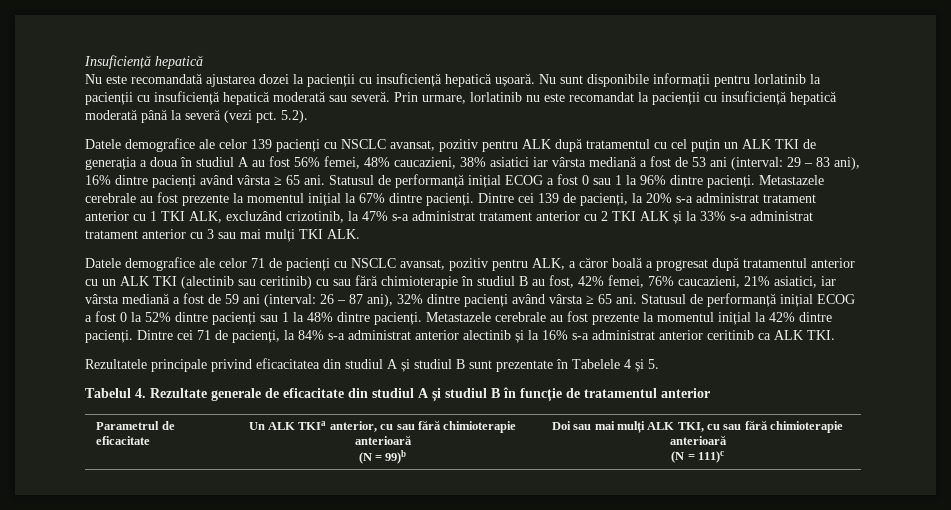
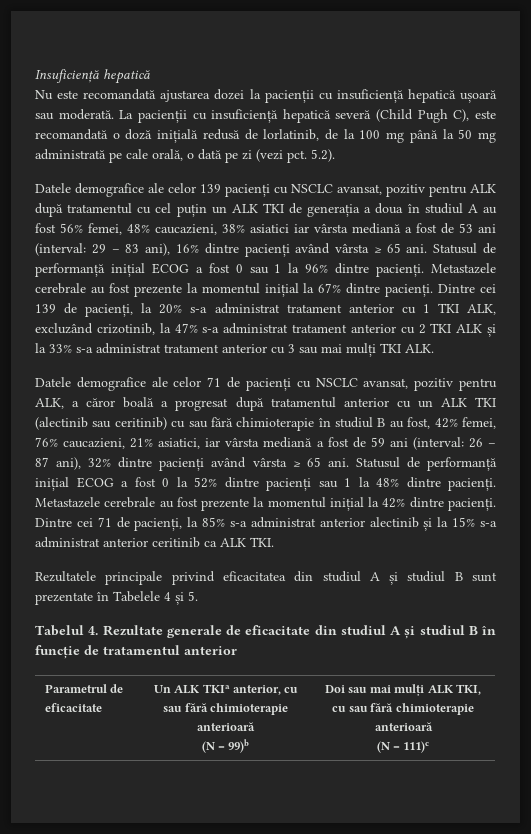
[495,73,821,87] [85,91,837,105] [85,109,221,123] ușoară. Nu sunt disponibile informații pentru lorlatinib la pacienții cu insuficiență hepatică moderată sau severă. Prin urmare, lorlatinib nu este recomandat la pacienții cu insuficiență hepatică moderată până la severă -> [460,90,498,103] [35,109,496,123] [35,129,497,143] [35,149,252,163] ușoară sau moderată. La pacienții cu insuficiență hepatică severă (Child Pugh C), este recomandată o doză inițială redusă de lorlatinib, de la 100 mg până la 50 mg administrată pe cale orală, o dată pe zi
[298,330,324,340] 84% -> [202,517,226,527] 85%
[542,330,568,340] 16% -> [452,517,476,527] 15%

